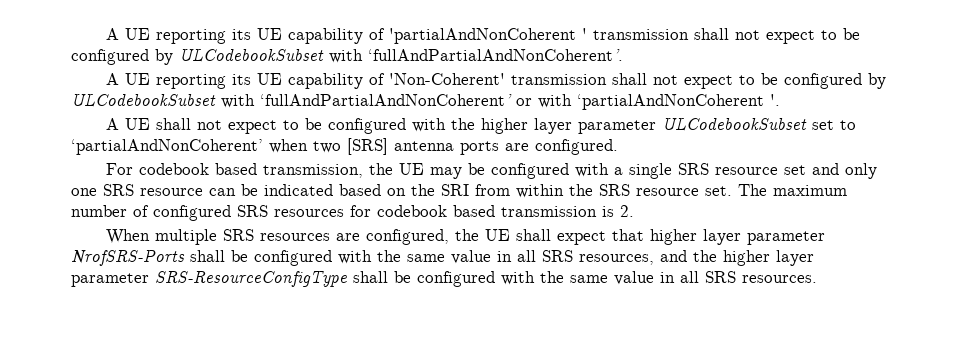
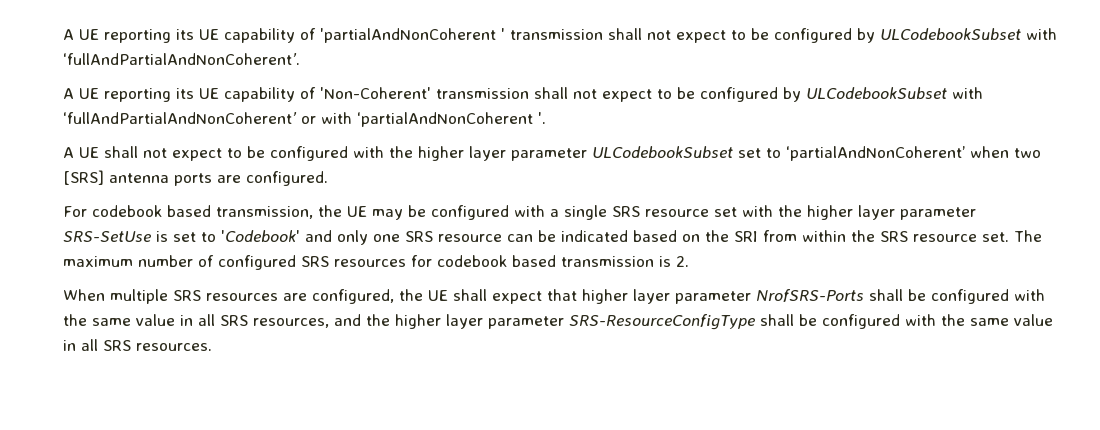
(807, 170) none -> [742,205,976,220] [63,230,300,242] with the higher layer parameter SRS-SetUse is set to 'Codebook'

